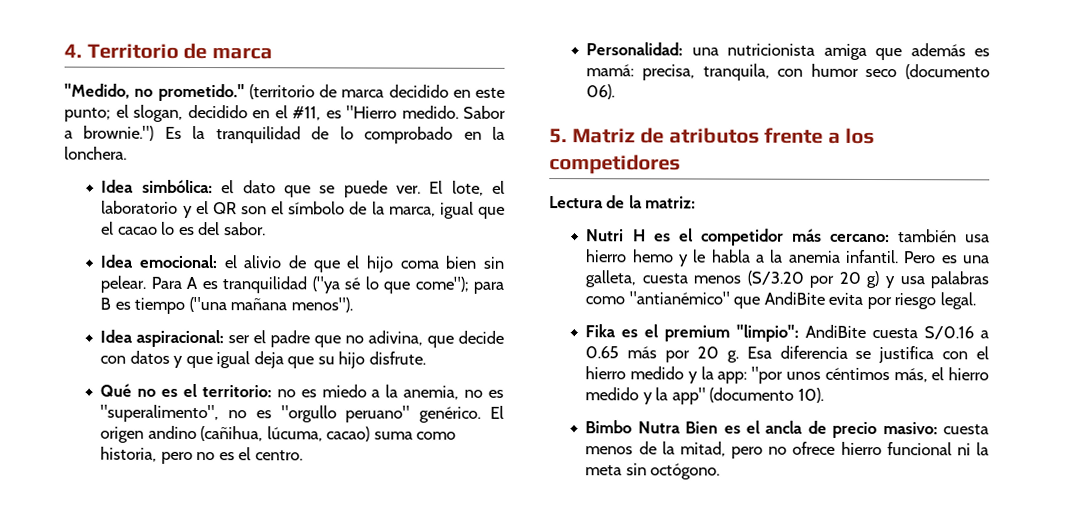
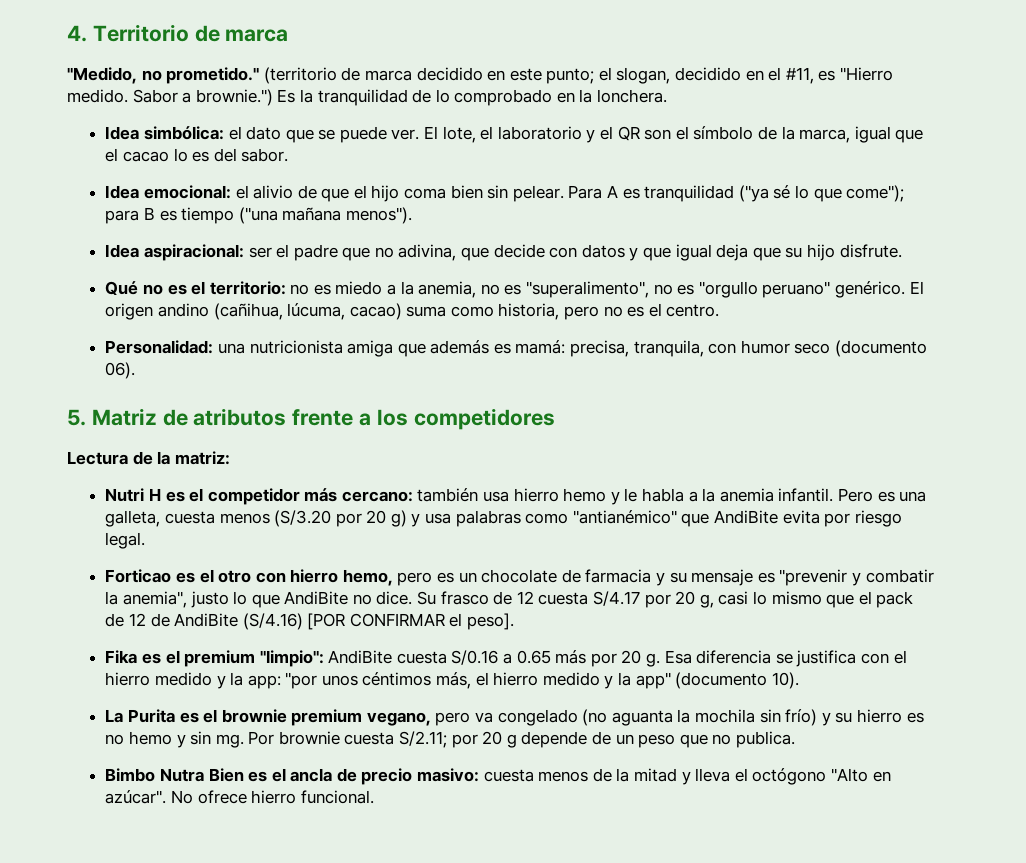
(976, 301) none -> [105,569,934,586] [105,591,914,608] [105,613,515,630] // Forticao es el otro con hierro hemo, pero es un chocolate de farmacia y su mensaje es "prevenir y combatir la anemia", justo lo que AndiBite no dice. Su frasco de 12 cuesta S/4.17 por 20 g, casi lo mismo que el pack de 12 de AndiBite (S/4.16) [POR CONFIRMAR el peso].
(824, 395) none -> [105,709,924,726] [105,731,795,748] // La Purita es el brownie premium vegano, pero va congelado (no aguanta la mochila sin frío) y su hierro es no hemo y sin mg. Por brownie cuesta S/2.11; por 20 g depende de un peso que no publica.
[679,441,990,459] [585,463,721,480] mitad, pero no ofrece hierro funcional ni la meta sin octógono. -> [634,768,891,785] [105,790,374,804] mitad y lleva el octógono "Alto en azúcar". No ofrece hierro funcional.

